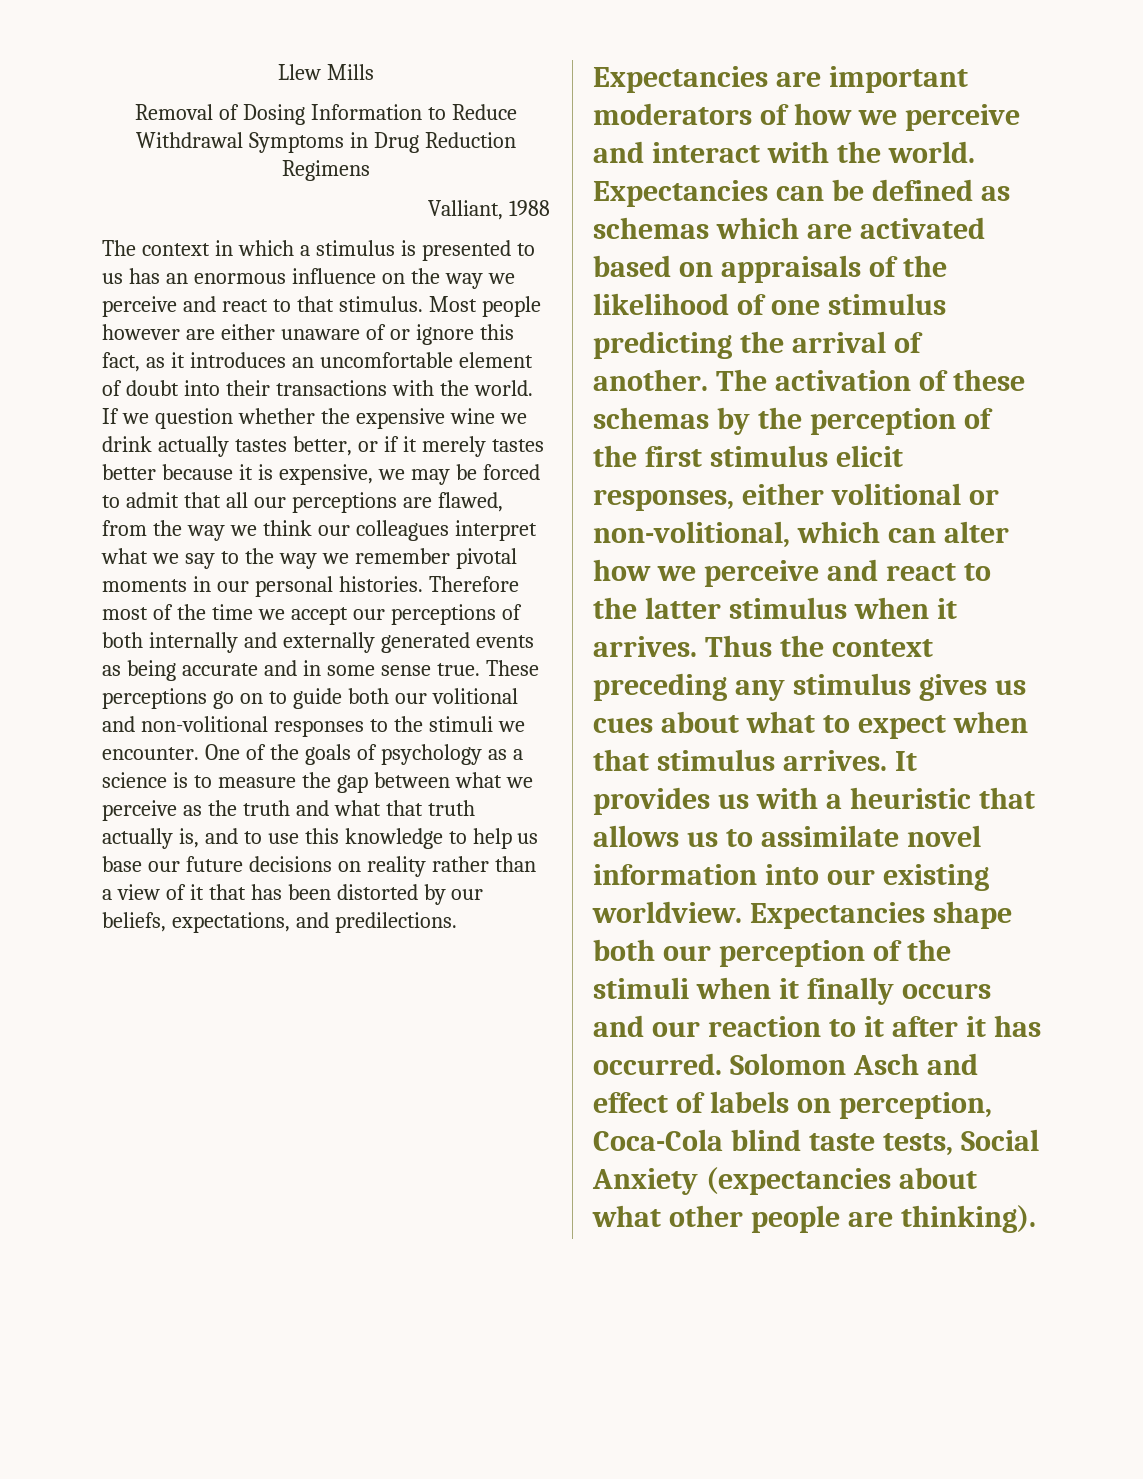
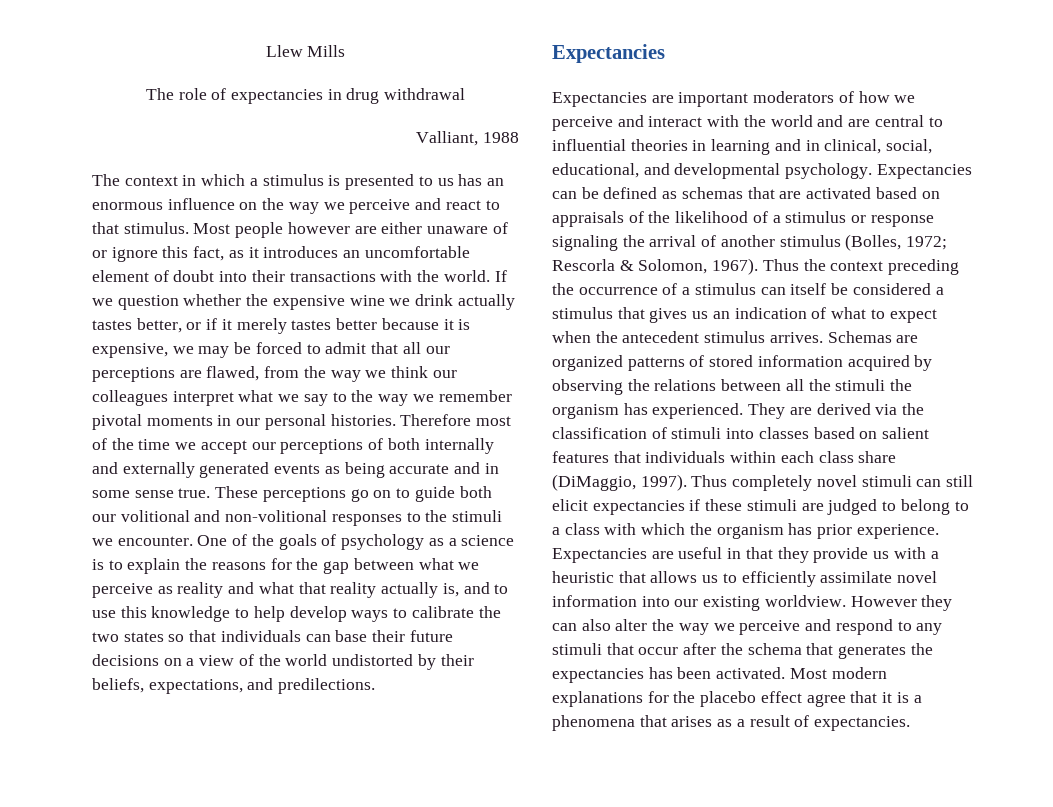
[135,104,517,125] [136,132,516,153] [282,160,370,181] Removal of Dosing Information to Reduce Withdrawal Symptoms in Drug Reduction Regimens -> [145,88,466,104] The role of expectancies in drug withdrawal
[217,777,296,788] measure -> [127,558,292,574] explain the reasons for
[207,800,290,816] the truth -> [177,582,224,598] reality
[427,800,475,816] truth -> [330,582,377,598] reality
[517,833,539,844] [102,856,536,877] [102,884,484,905] us base our future decisions on reality rather than a view of it that has been distorted by our -> [289,606,501,622] [92,630,453,642] [92,654,474,670] develop ways to calibrate the two states so that individuals can base their future decisions on a view of the world undistorted by their
(768, 79) none -> [552,92,647,107] // Expectancies
[887,141,975,163] world. -> [770,115,943,127] [552,139,933,155] [552,163,873,179] world and are central to influential theories in learning and in clinical, social, educational, and developmental psychology.
[715,217,799,239] which -> [747,187,775,199] that
[770,293,946,315] [593,331,923,359] [593,369,1025,391] [593,407,993,435] [593,445,903,467] [593,483,999,511] [593,521,1009,548] [593,559,991,587] [593,597,957,619] [593,635,933,657] [593,673,1026,701] [593,711,1028,739] [593,749,917,771] [593,787,710,815] one stimulus predicting the arrival of another. The activation of these schemas by the perception of the first stimulus elicit responses, either volitional or non-volitional, which can alter how we perceive and react to the latter stimulus when it arrives. Thus the context preceding any stimulus gives us cues about what to expect when that stimulus arrives. It provides -> [772,211,934,227] [552,234,948,251] [552,258,960,275] [552,283,944,295] [552,307,937,323] [552,331,919,343] [552,355,933,371] [552,379,913,395] [552,403,925,419] [552,427,930,439] [552,451,897,463] [552,474,974,491] [552,499,969,515] [552,523,939,539] [552,547,869,563] a stimulus or response signaling the arrival of another stimulus (Bolles, 1972; Rescorla & Solomon, 1967). Thus the context preceding the occurrence of a stimulus can itself be considered a stimulus that gives us an indication of what to expect when the antecedent stimulus arrives. Schemas are organized patterns of stored information acquired by observing the relations between all the stimuli the organism has experienced. They are derived via the classification of stimuli into classes based on salient features that individuals within each class share (DiMaggio, 1997). Thus completely novel stimuli can still elicit expectancies if these stimuli are judged to belong to a class with which the organism has prior experience. Expectancies are useful in that they provide
(753, 838) none -> [741,571,816,587] efficiently
[749,901,1012,929] [593,939,951,967] [593,977,991,1005] [593,1015,1041,1037] [593,1053,978,1075] [593,1091,992,1119] [593,1129,1039,1156] [592,1167,977,1195] [592,1205,1036,1233] Expectancies shape both our perception of the stimuli when it finally occurs and our reaction to it after it has occurred. Solomon Asch and effect of labels on perception, Coca-Cola blind taste tests, Social Anxiety (expectancies about what other people are thinking). -> [850,595,953,611] [552,619,943,635] [552,643,933,659] [552,667,887,683] [552,691,922,707] [552,715,911,731] However they can also alter the way we perceive and respond to any stimuli that occur after the schema that generates the expectancies has been activated. Most modern explanations for the placebo effect agree that it is a phenomena that arises as a result of expectancies.

